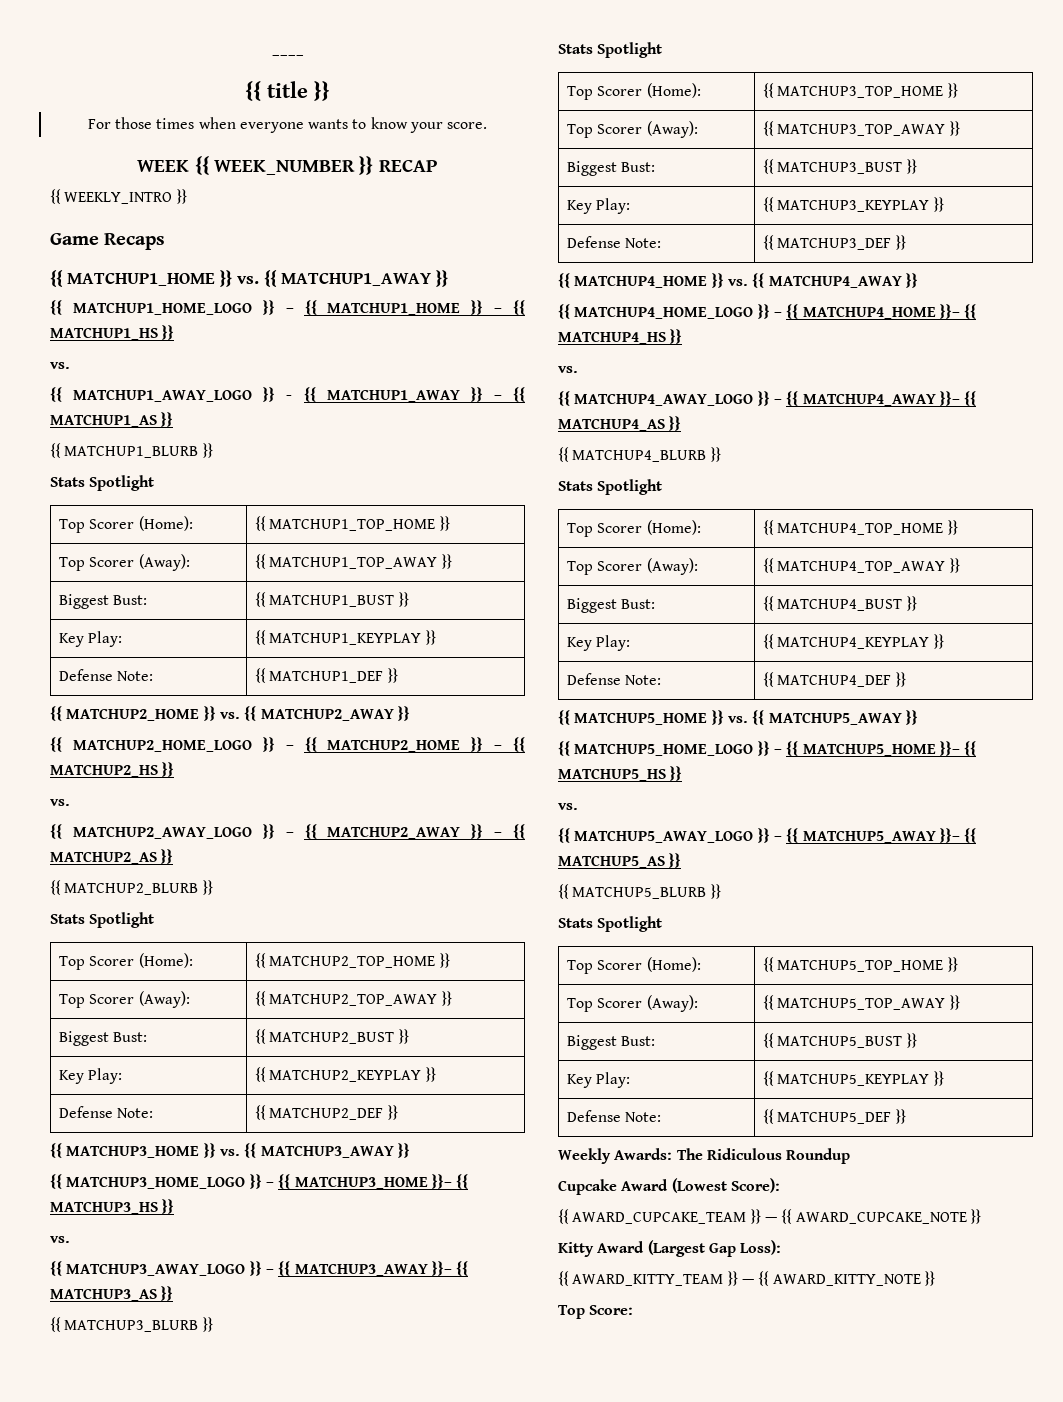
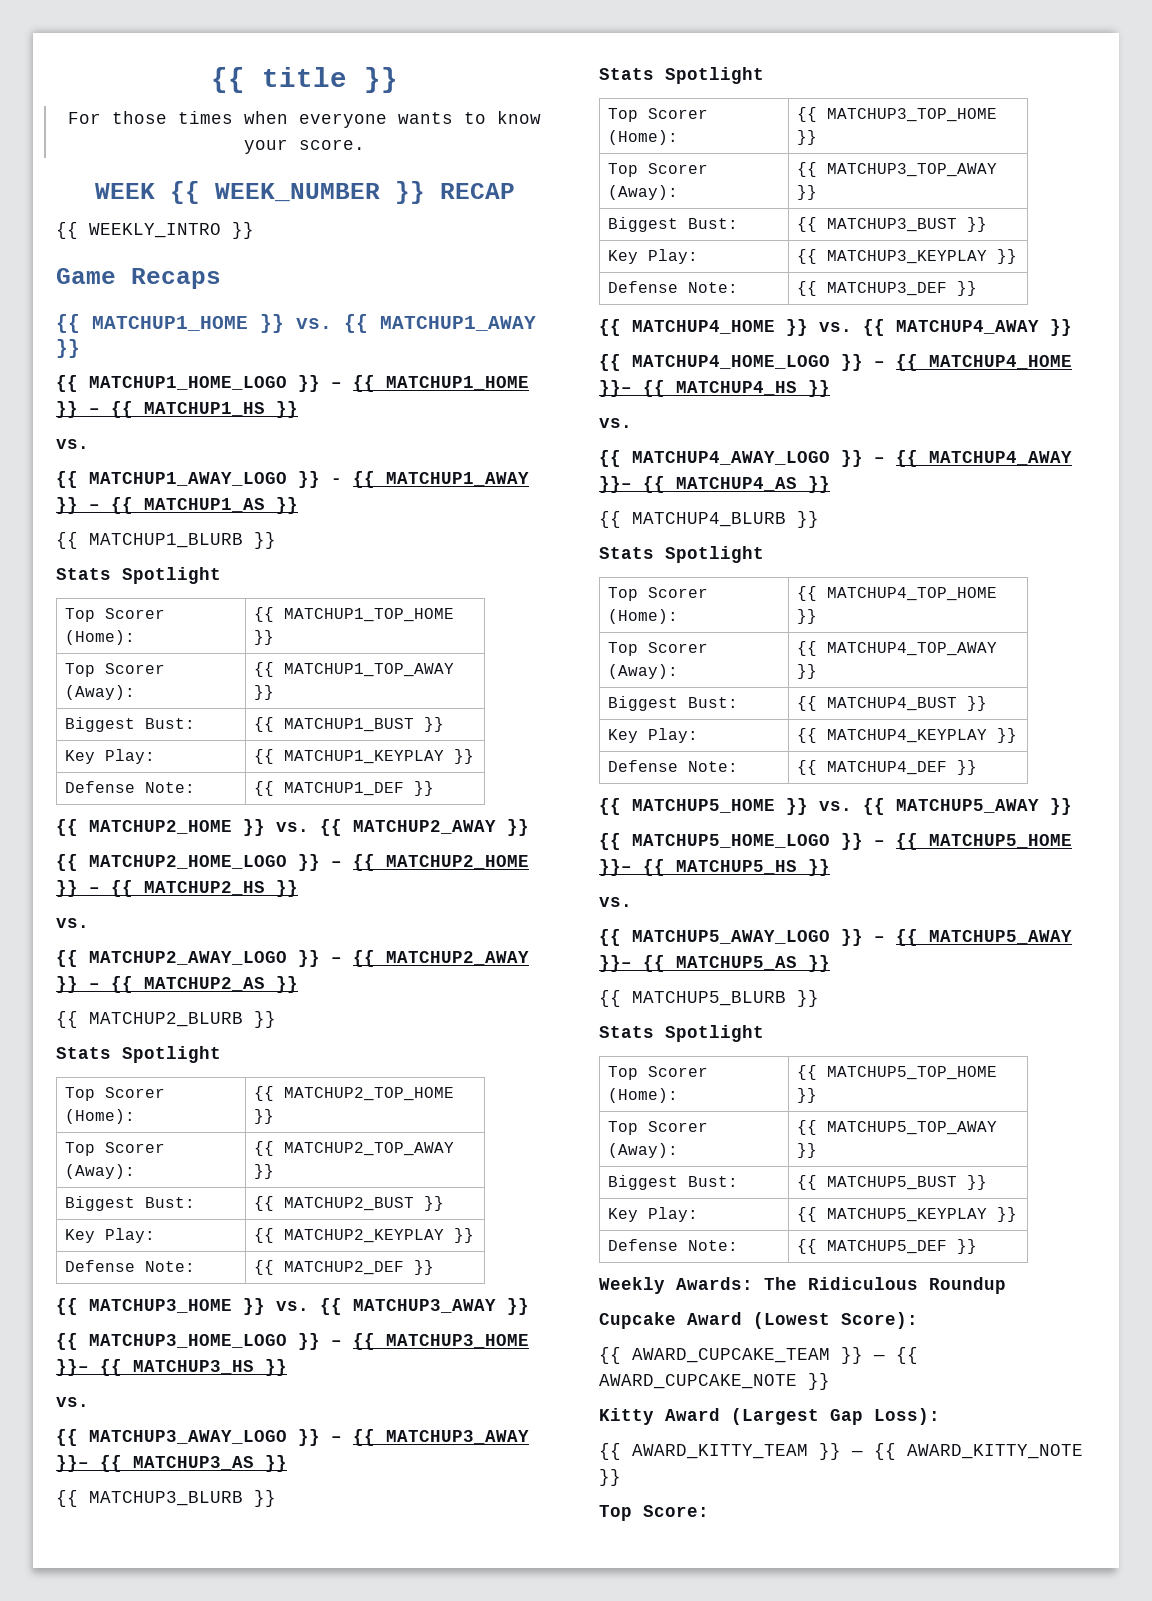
[271,54,304,56] ____ // -> (211, 80) none

